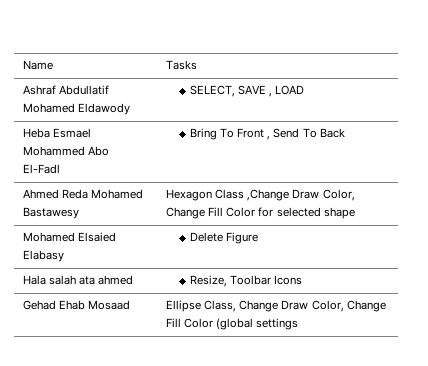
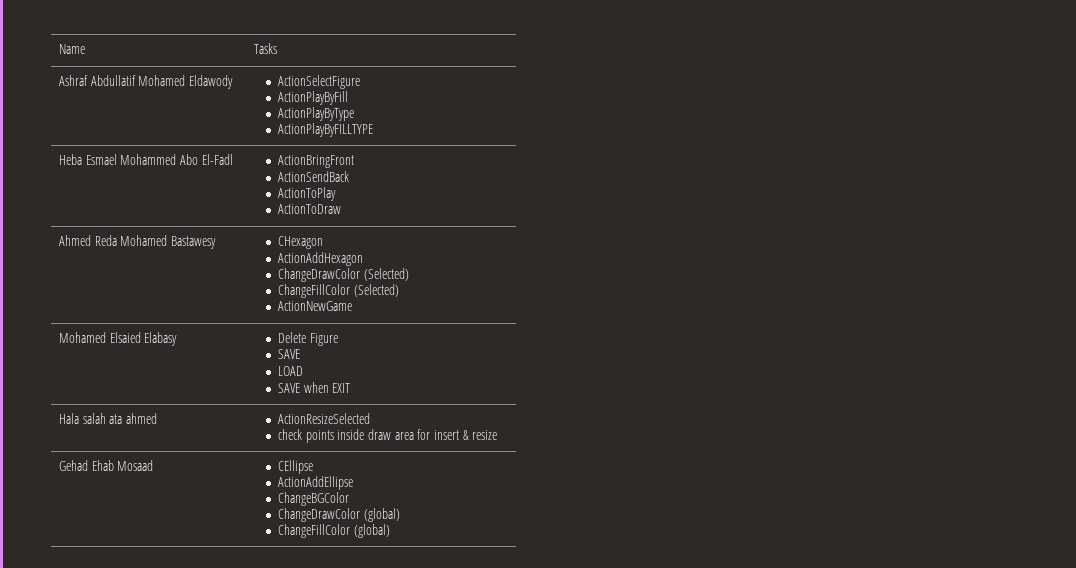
[190,85,305,97] SELECT, SAVE , LOAD -> [278,75,361,89] [278,91,349,105] [278,107,355,121] [278,123,374,137] ActionSelectFigure // ActionPlayByFill // ActionPlayByType // ActionPlayByFILLTYPE
[190,128,345,140] [23,189,144,199] [23,207,80,219] [166,189,355,201] [166,207,355,219] Bring To Front , Send To Back // Ahmed Reda Mohamed Bastawesy | Hexagon Class ,Change Draw Color, Change Fill Color for selected shape -> [278,155,355,168] [278,171,350,182] [278,187,337,201] [278,204,342,214] [59,235,217,249] [278,236,324,249] [278,252,364,266] [278,268,409,282] [278,284,399,298] [278,301,353,311] ActionBringFront // ActionSendBack // ActionToPlay // ActionToDraw // Ahmed Reda Mohamed Bastawesy | CHexagon // ActionAddHexagon // ChangeDrawColor (Selected) // ChangeFillColor (Selected) // ActionNewGame
(259, 238) none -> [278,349,301,359] [278,366,304,376] [278,382,351,393] // SAVE // LOAD // SAVE when EXIT
[190,275,303,287] [23,300,131,310] [166,300,386,312] [166,318,299,330] Resize, Toolbar Icons // Gehad Ehab Mosaad | Ellipse Class, Change Draw Color, Change Fill Color (global settings -> [278,413,371,424] [278,429,498,443] [59,460,154,471] [278,460,314,474] [278,476,354,490] [278,492,350,506] [278,508,400,522] [278,524,390,538] ActionResizeSelected // check points inside draw area for insert & resize // Gehad Ehab Mosaad | CEllipse // ActionAddEllipse // ChangeBGColor // ChangeDrawColor (global) // ChangeFillColor (global)

